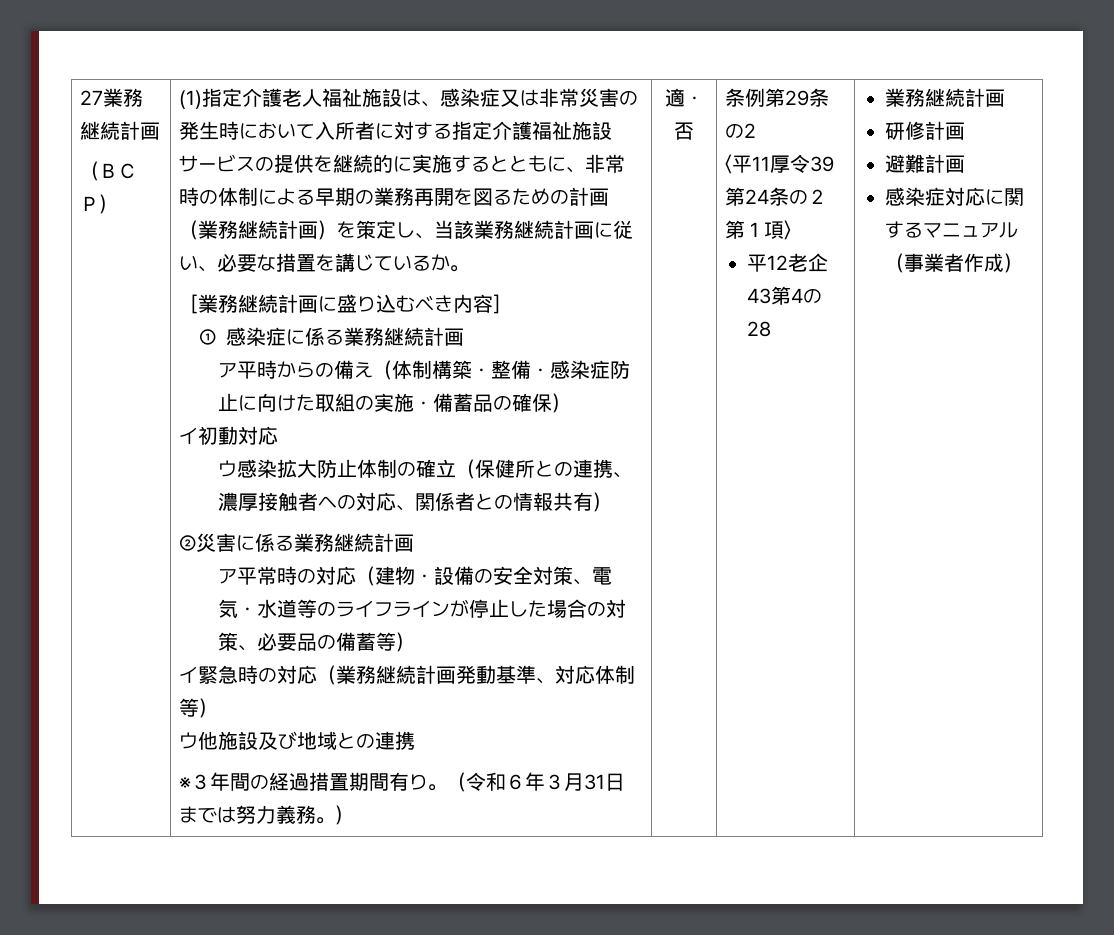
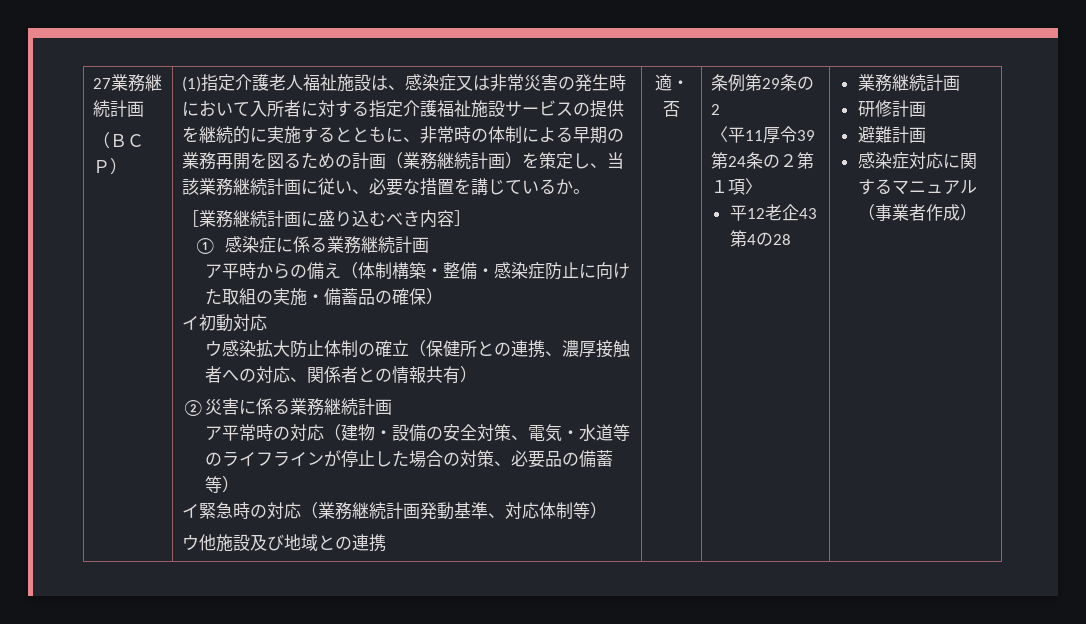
[179,772,626,792] [179,805,355,825] // ※３年間の経過措置期間有り。（令和６年３月31日までは努力義務。） -> (386, 543) none

